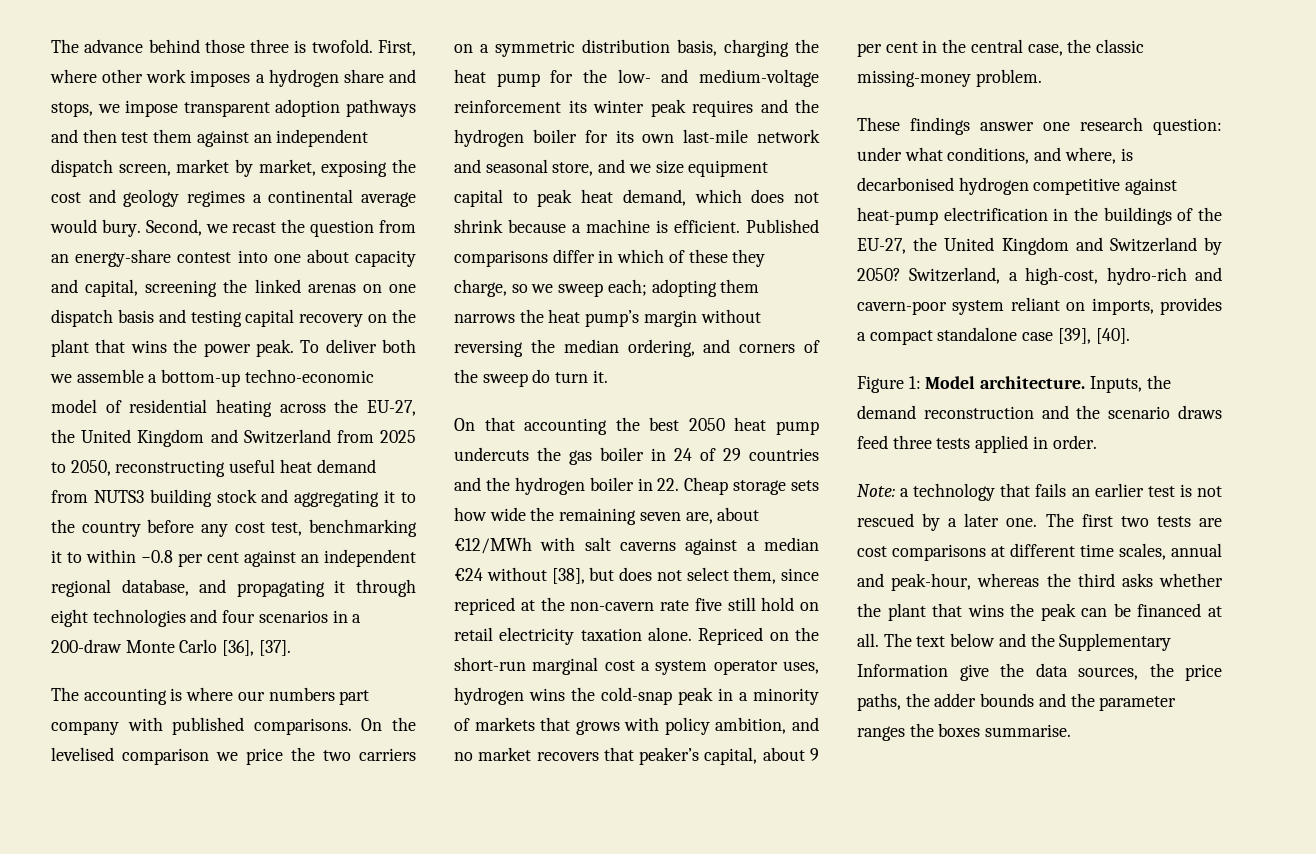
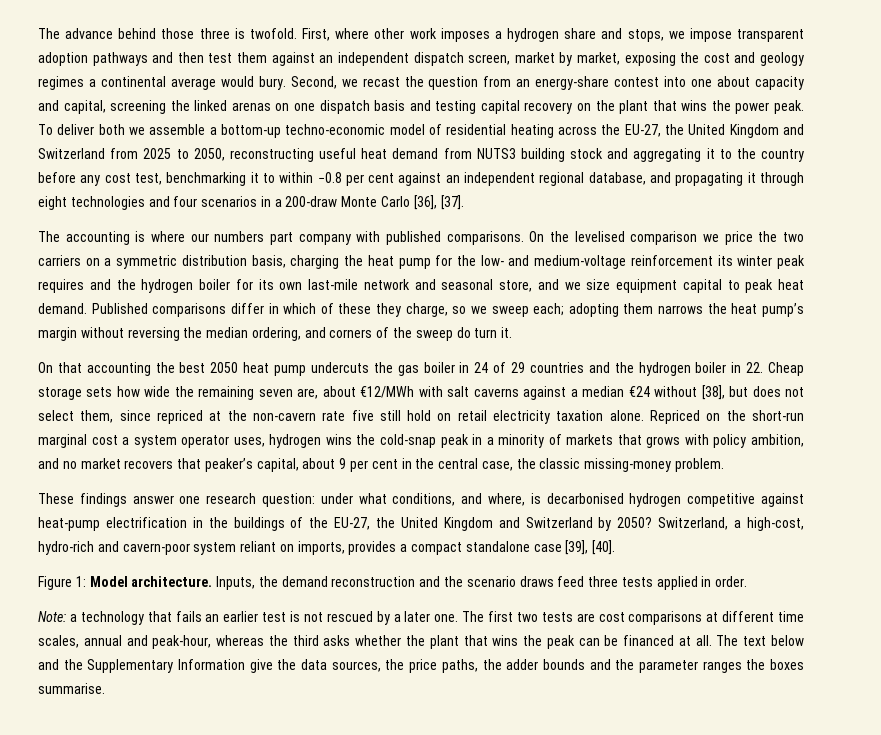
[622,189,819,206] [454,219,740,233] demand, which does not shrink because a machine is efficient. -> [38,303,87,314] demand.

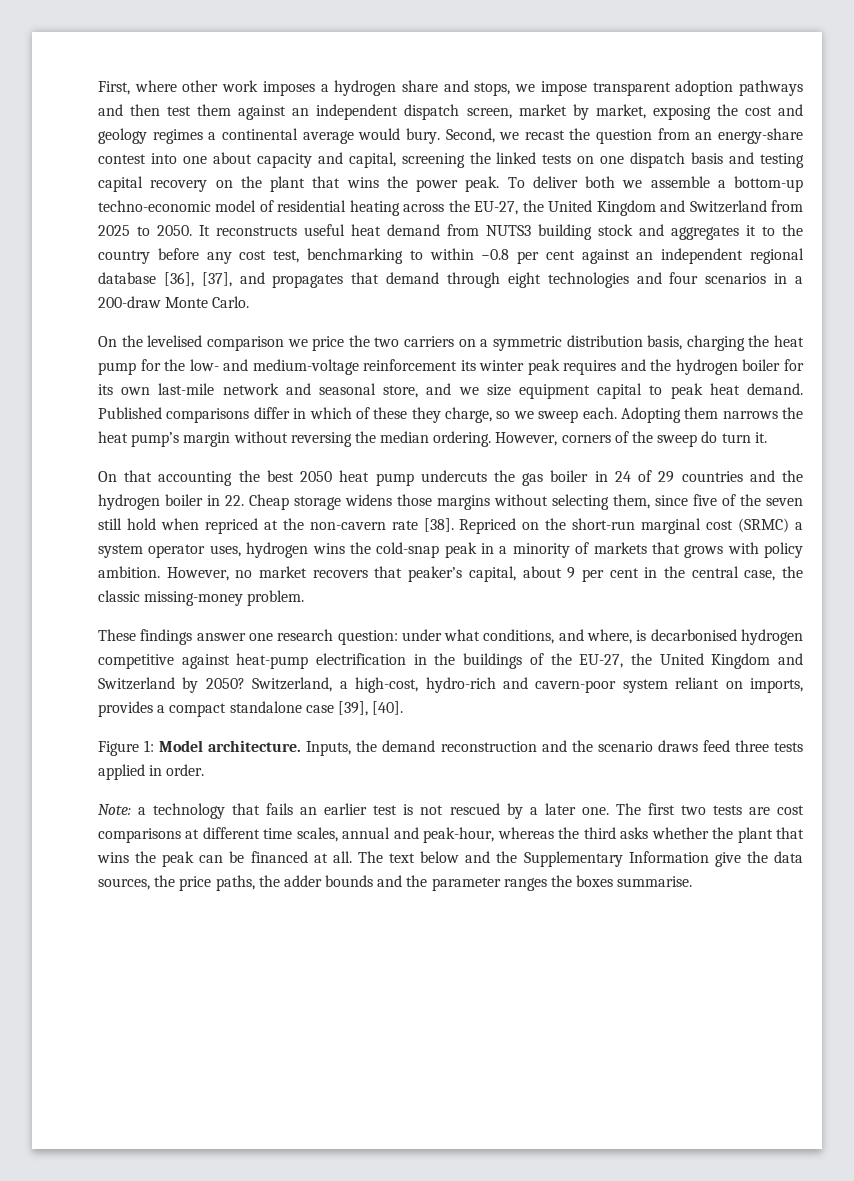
[38,28,297,39] The advance behind those three is twofold. -> (98, 88) none
[231,102,271,111] arenas -> [542,154,572,164] tests
[193,148,314,162] 2050, reconstructing -> [157,225,297,236] 2050. It reconstructs
[633,148,702,162] aggregating -> [671,226,739,240] aggregates
[250,172,259,183] it -> (403, 256) none
[588,172,756,186] database, and propagating it -> [98,272,440,288] database [36], [37], and propagates that demand
[381,195,464,210] [38,231,524,245] Carlo [36], [37]. // The accounting is where our numbers part company with published comparisons. -> [212,296,250,308] Carlo. //
[533,303,619,317] each; adopting -> [582,407,681,423] each. Adopting
[251,327,326,341] ordering, and -> [433,431,558,447] ordering. However,
[86,385,805,400] [38,410,151,423] sets how wide the remaining seven are, about €12/MWh with salt caverns against a median €24 without [38], but does not select them, since -> [345,494,803,510] [98,518,199,530] widens those margins without selecting them, since five of the seven still hold when
[351,410,644,424] five still hold on retail electricity taxation alone. -> [423,518,454,532] [38].
(118, 440) none -> [738,518,790,533] (SRMC)
[750,434,804,447] [38,458,59,469] ambition, and -> [98,566,229,581] ambition. However,

